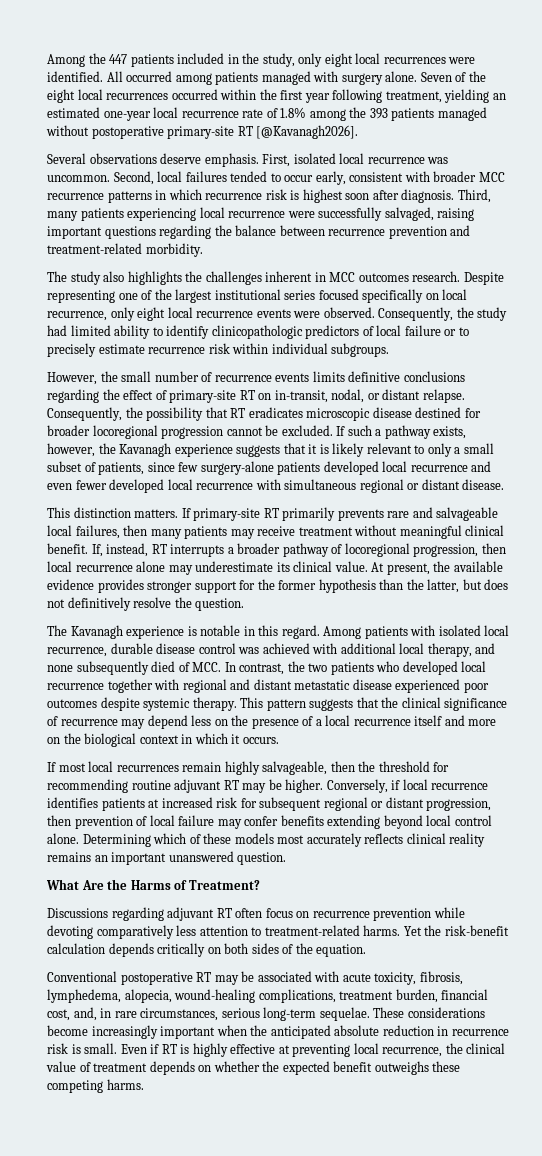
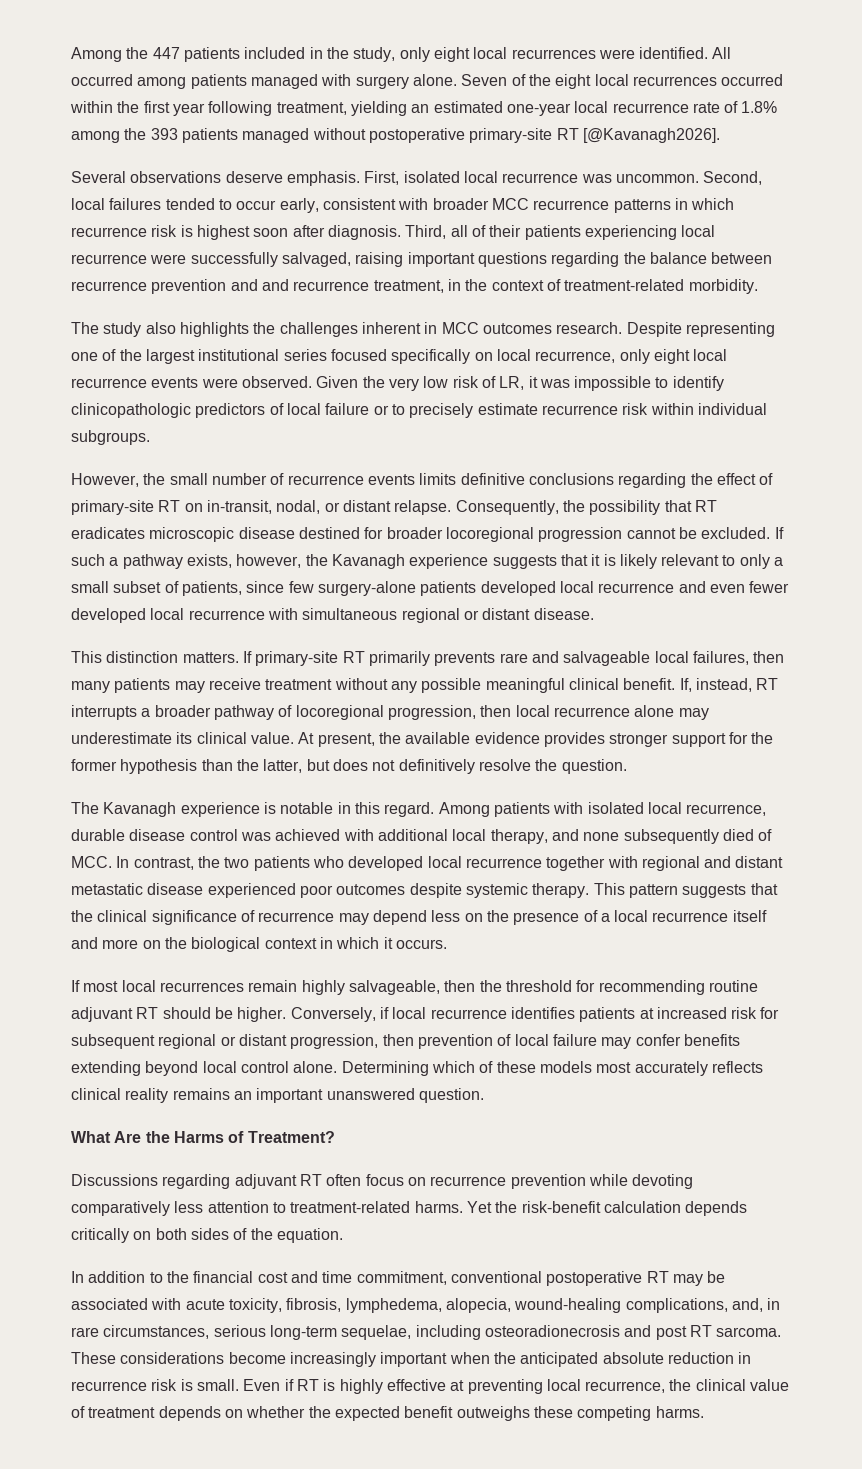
[47,211,78,221] many -> [450,225,522,237] all of their
(471, 230) none -> [261,279,561,293] and recurrence treatment, in the context of
[378,307,508,321] [47,325,151,339] Consequently, the study had limited ability -> [316,376,652,391] Given the very low risk of LR, it was impossible
(398, 530) none -> [390,678,482,693] any possible
[242,783,267,793] may -> [162,1007,211,1019] should
[47,971,117,982] Conventional -> [71,1271,542,1285] In addition to the financial cost and time commitment, conventional
[339,989,489,1003] [47,1009,70,1021] treatment burden, financial cost, -> (728, 1305) none
[319,1007,370,1021] sequelae. -> [341,1325,782,1340] sequelae, including osteoradionecrosis and post RT sarcoma.

